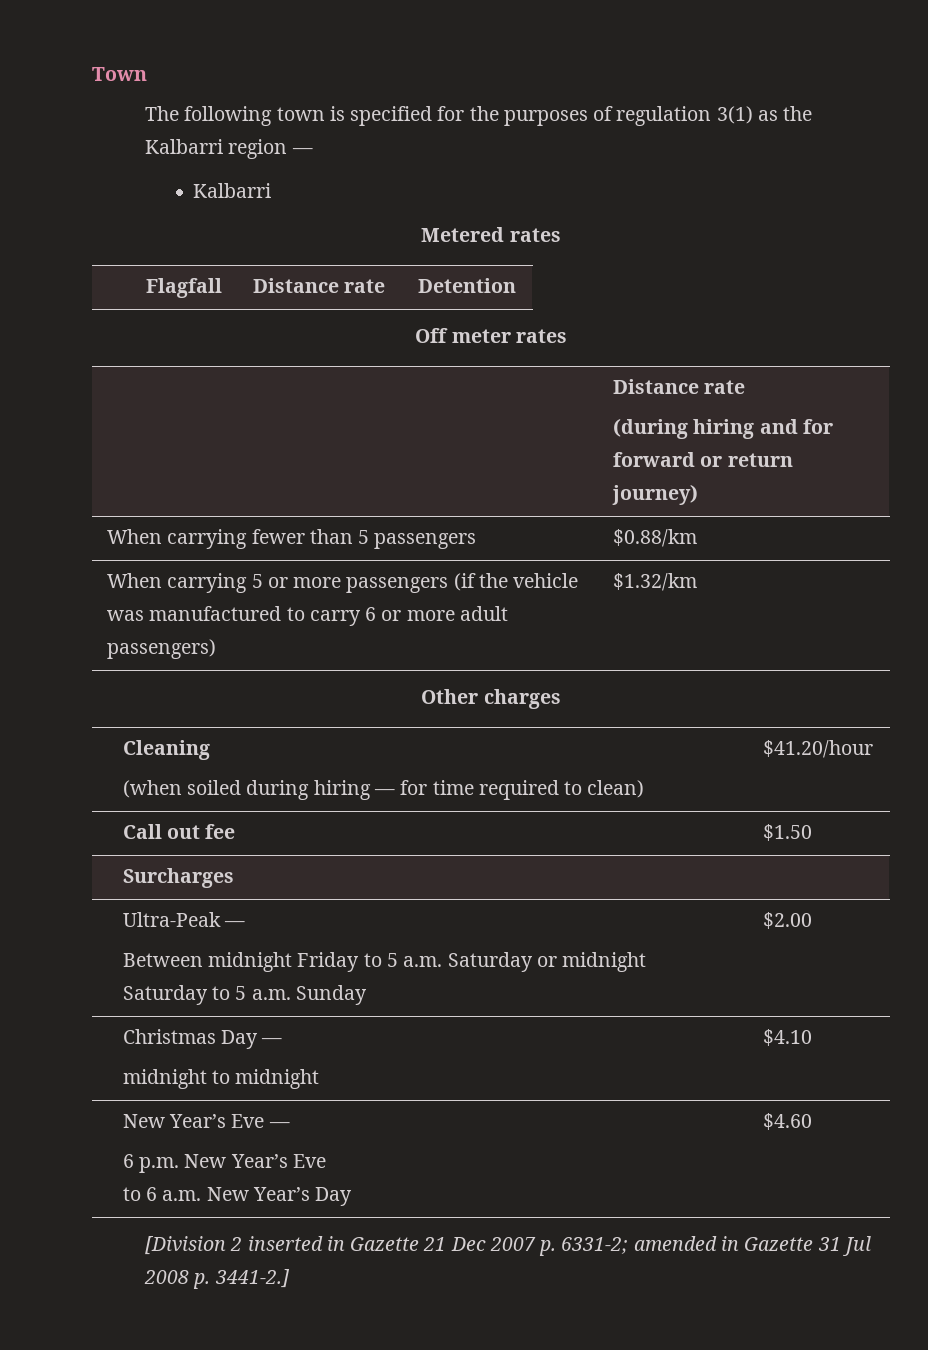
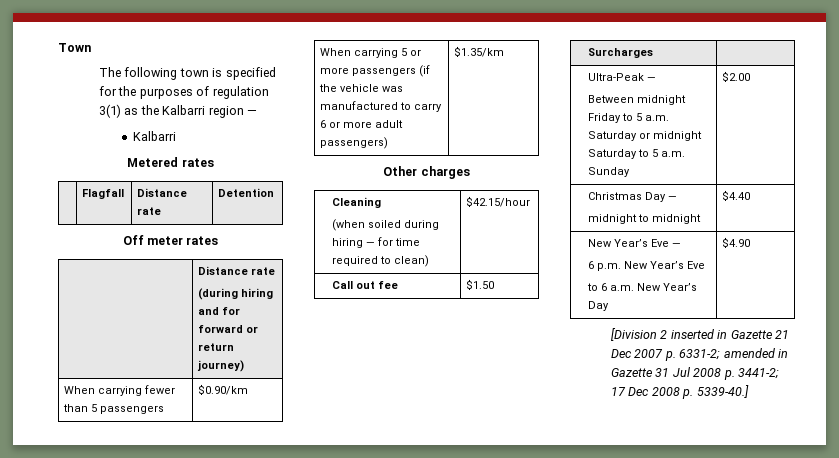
[612,529,697,547] $0.88/km -> [198,384,249,395] $0.90/km
[612,573,697,591] $1.32/km -> [454,46,505,57] $1.35/km
[762,740,873,758] $41.20/hour -> [466,196,531,207] $42.15/hour
[762,1029,812,1046] $4.10 -> [722,190,751,201] $4.40
[762,1113,812,1130] $4.60 -> [722,237,751,248] $4.90
[214,1269,290,1288] 3441-2.] -> [737,368,779,379] [611,385,749,399] 3441-2; 17 Dec 2008 p. 5339-40.]

